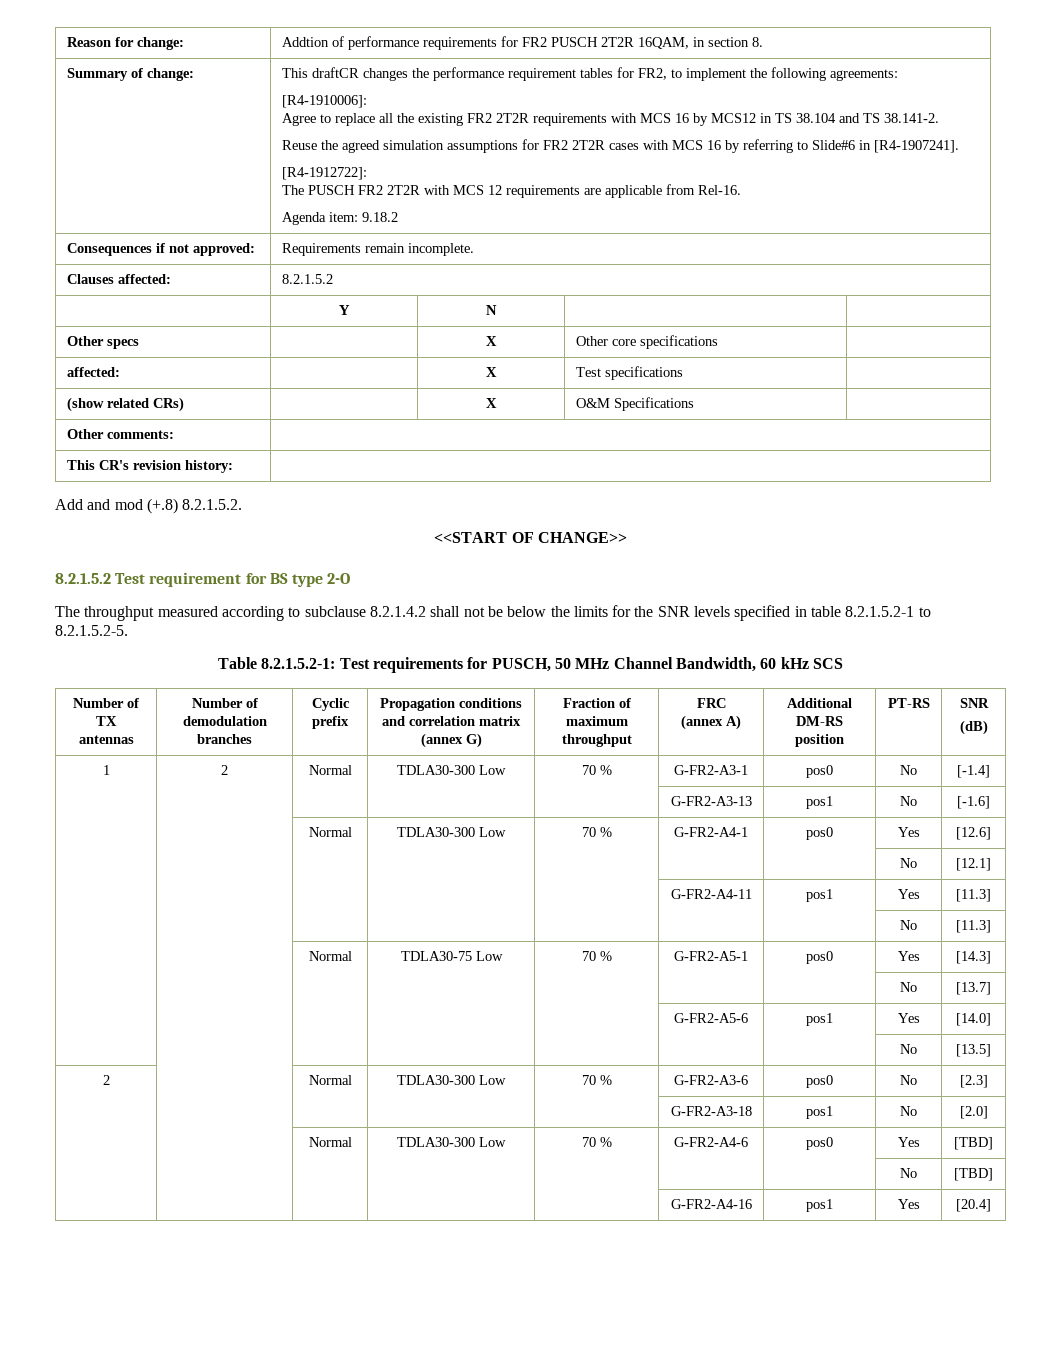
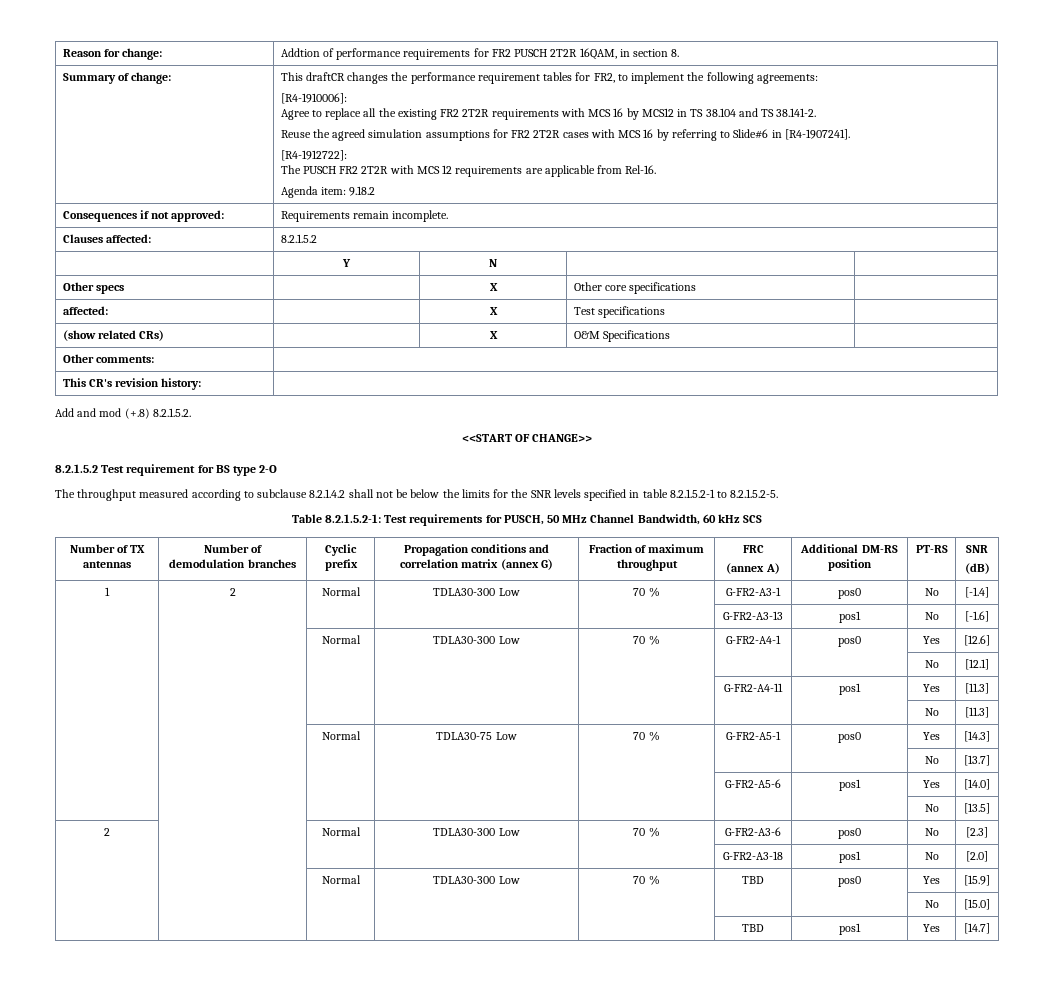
[674,1137,748,1147] [806,1137,833,1150] [897,1137,920,1147] [954,1137,993,1150] [900,1168,917,1178] [954,1168,993,1181] [670,1199,752,1209] [806,1199,833,1212] [897,1199,920,1209] [956,1199,991,1212] G-FR2-A4-6 | pos0 | Yes | [TBD] // | | | | | | | No | [TBD] // | | | | | G-FR2-A4-16 | pos1 | Yes | [20.4] -> [742,876,764,884] [838,876,861,887] [923,876,940,884] [964,875,990,886] [924,900,939,908] [964,899,990,910] [742,924,764,932] [839,923,861,935] [923,924,940,932] [964,923,990,934] TBD | pos0 | Yes | [15.9] // | | | | | | | No | [15.0] // | | | | | TBD | pos1 | Yes | [14.7]

